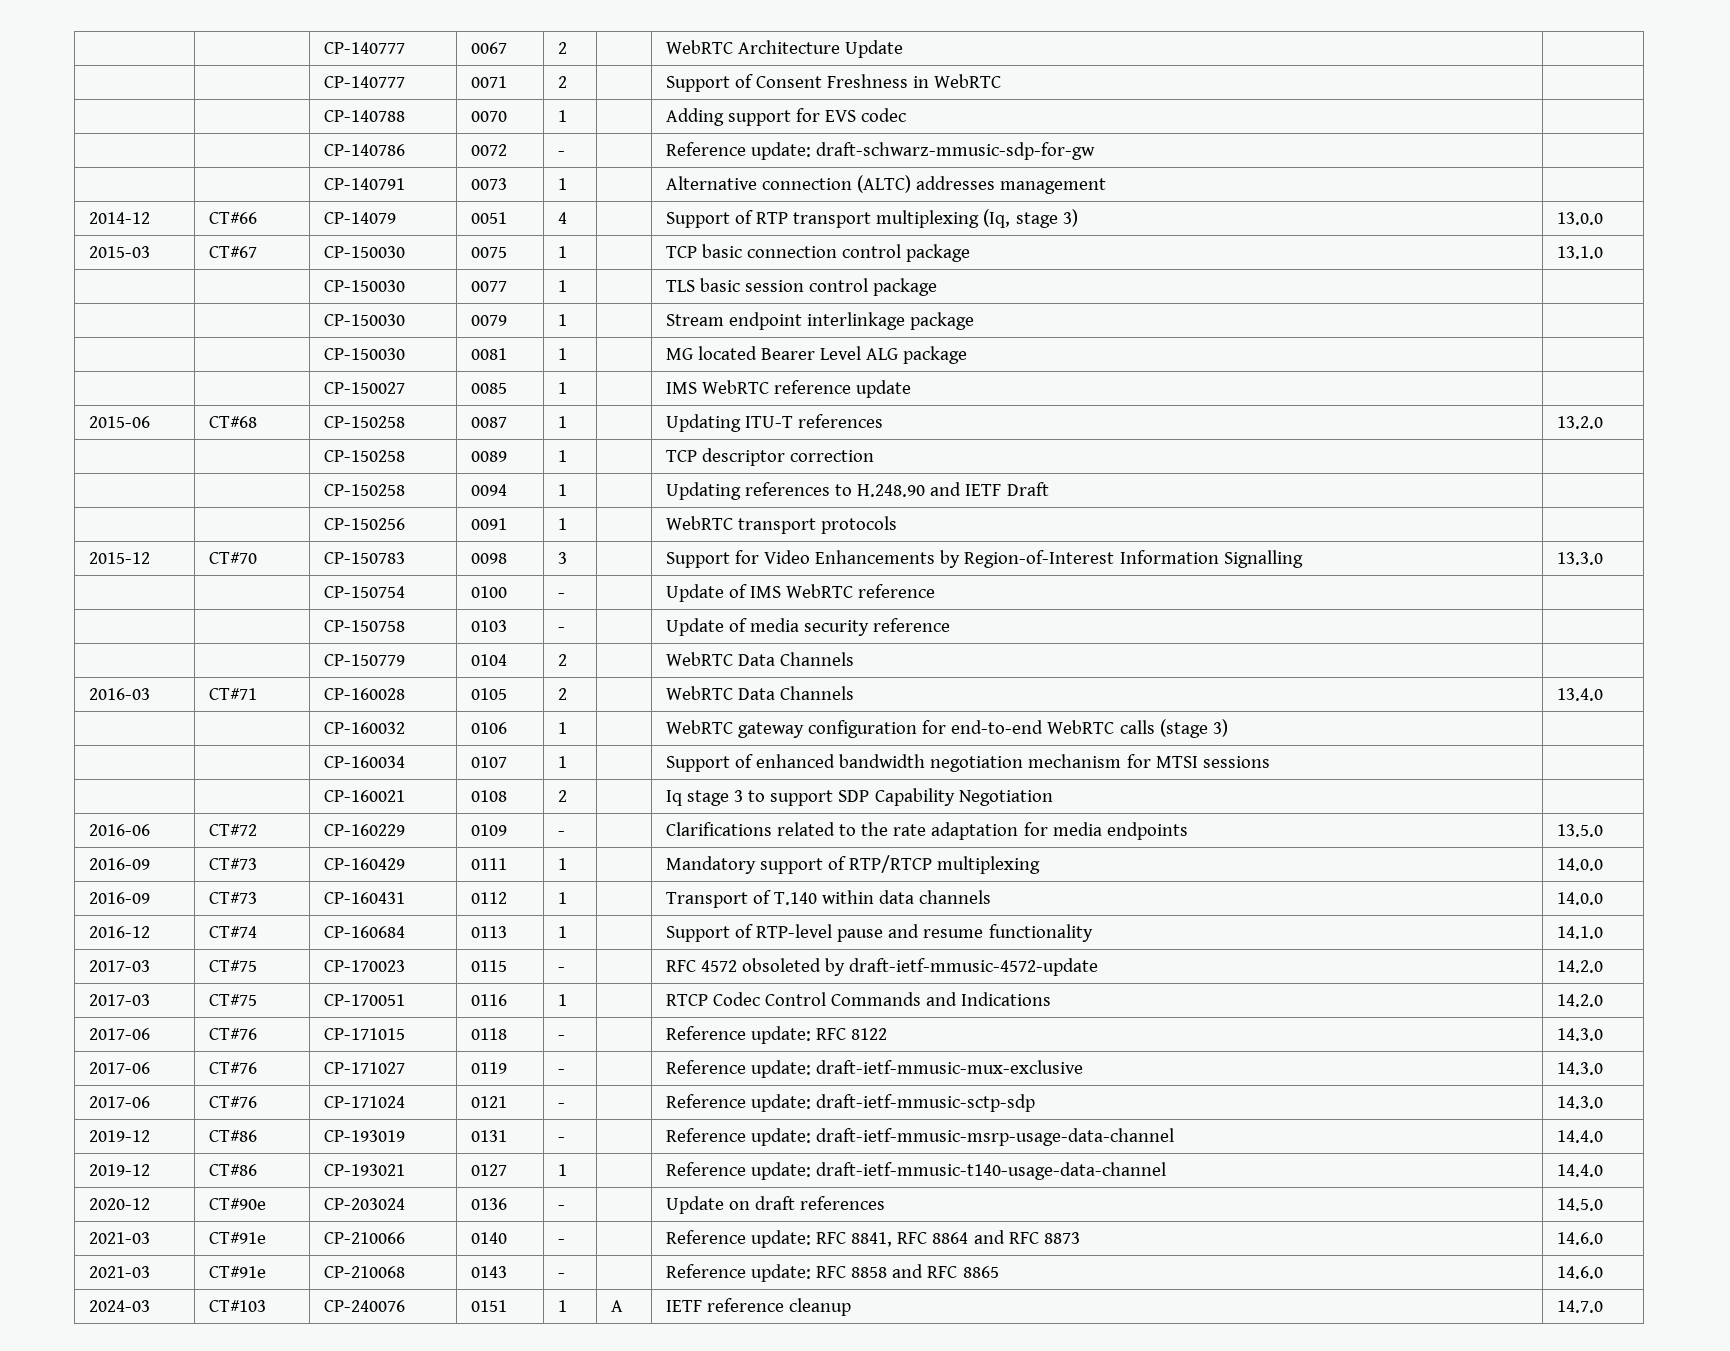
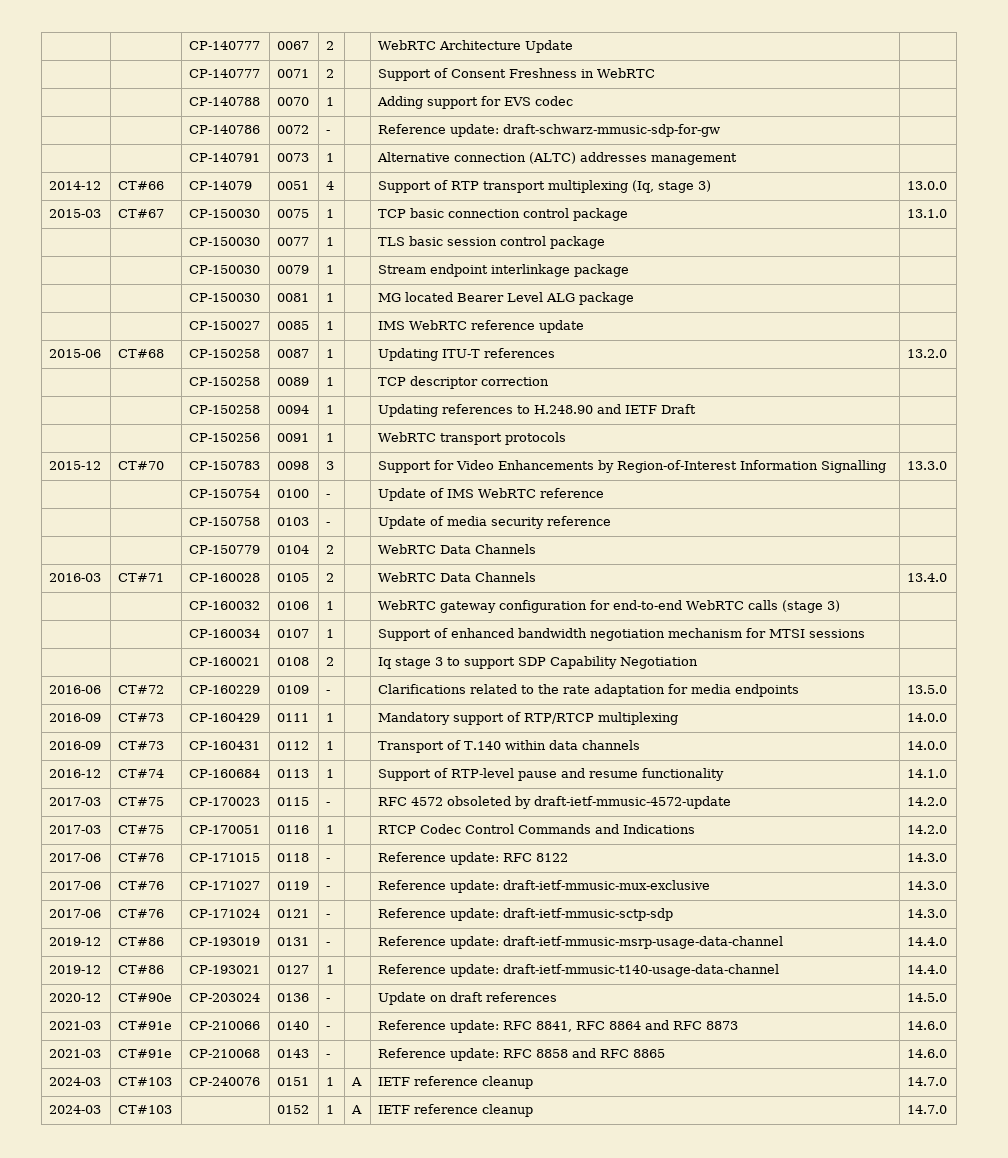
(1603, 1306) none -> [49,1105,102,1114] [118,1105,173,1114] [277,1105,310,1114] [326,1105,335,1114] [351,1105,363,1114] [378,1104,534,1117] [907,1105,948,1114] // 2024-03 | CT#103 | | 0152 | 1 | A | IETF reference cleanup | 14.7.0

